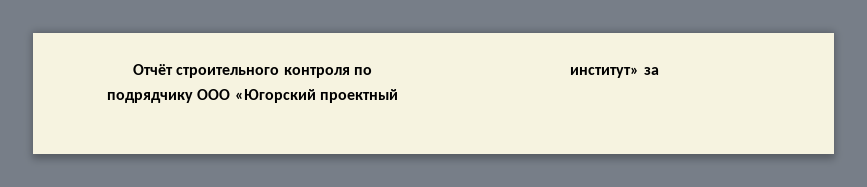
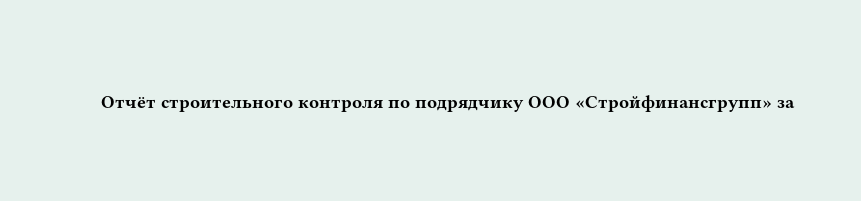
[234,89,398,103] [570,67,640,78] «Югорский проектный институт» -> [574,95,772,112] «Стройфинансгрупп»

